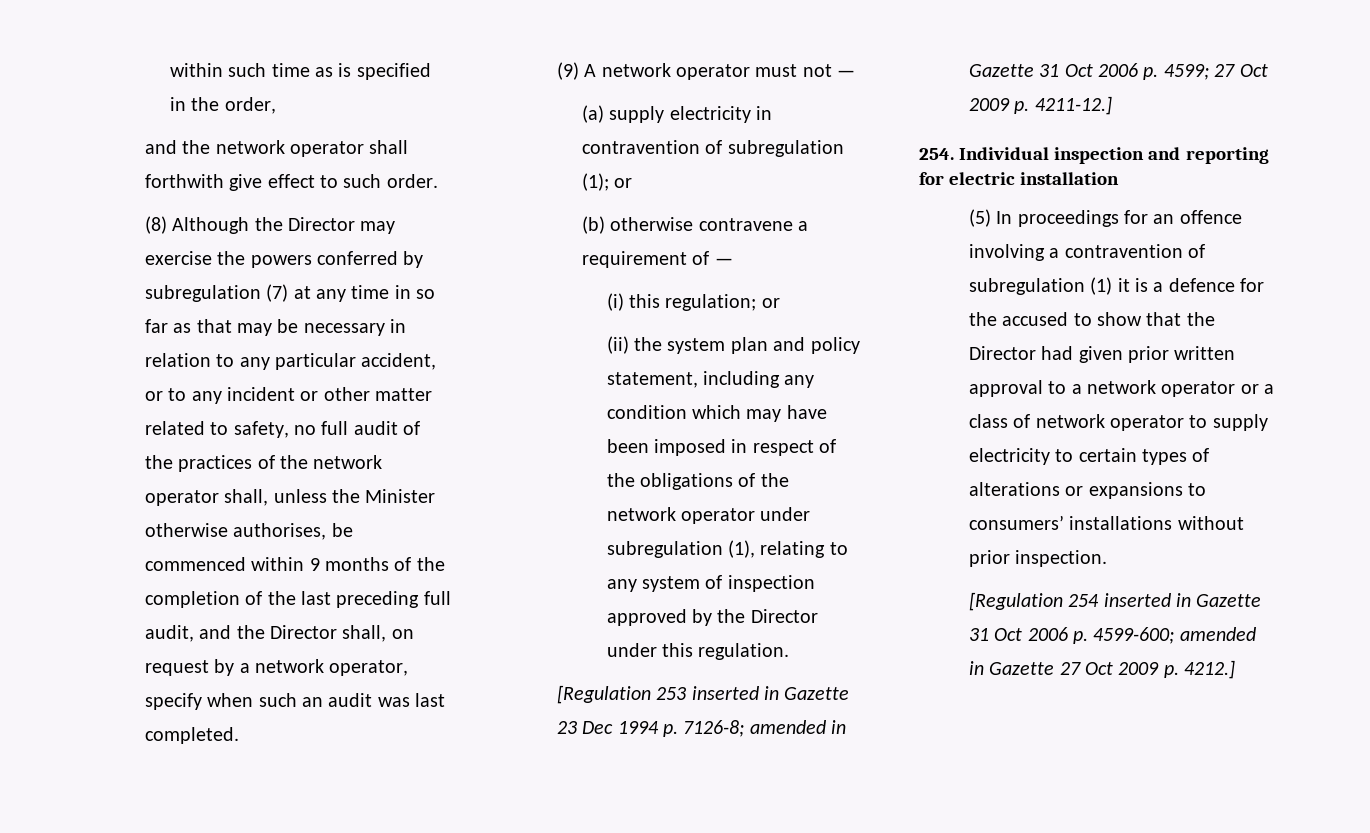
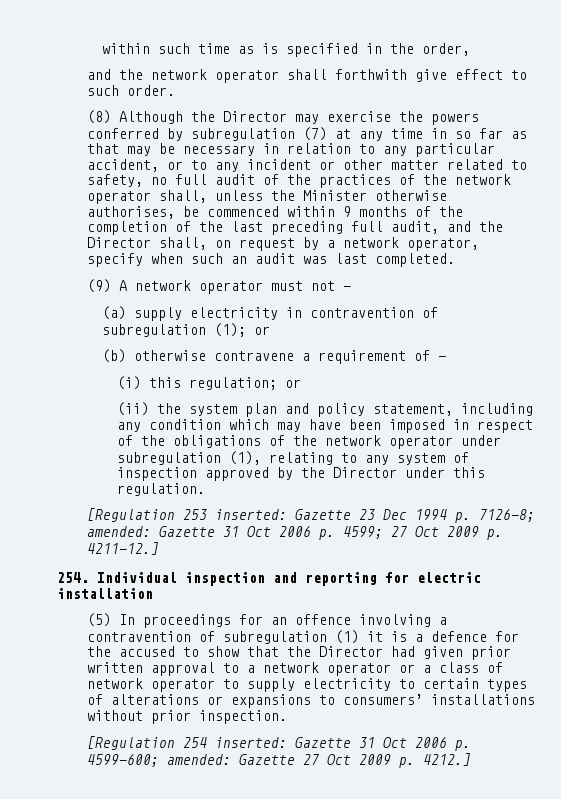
[691,686,780,700] inserted in -> [215,509,288,520] inserted:
[749,720,847,734] amended in -> [87,526,152,537] amended:
[1103,593,1192,607] inserted in -> [215,737,288,748] inserted:
[1179,627,1256,641] [968,661,984,675] amended in -> [167,754,232,765] amended:

